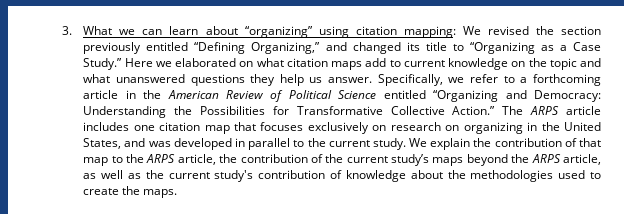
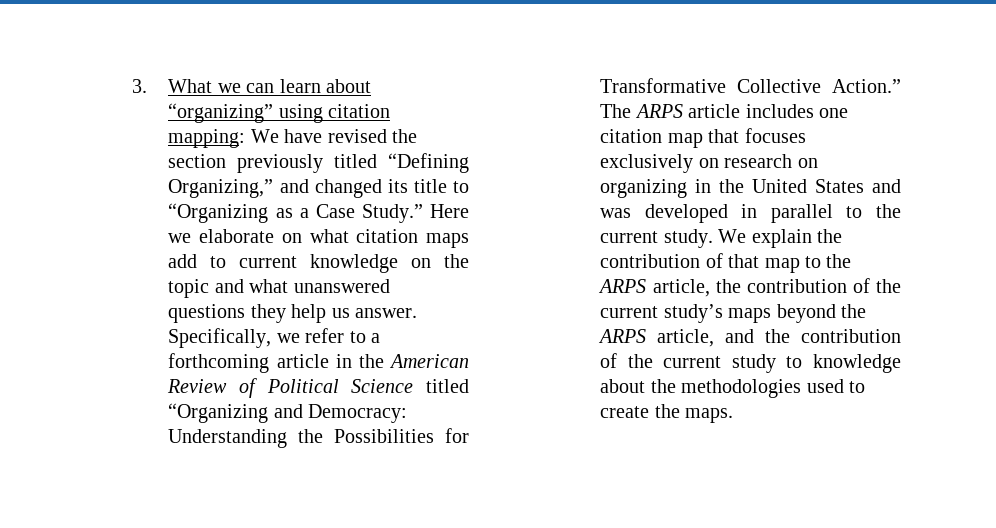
(481, 30) none -> [284,129,323,143] have
[146,42,189,51] entitled -> [334,154,378,168] titled
[175,58,237,67] elaborated -> [199,229,275,243] elaborate
[383,90,426,99] entitled -> [426,379,469,393] titled
[83,138,122,149] States, -> [815,179,865,193] States
[83,170,343,182] as well as the current study's contribution of -> [725,329,901,343] [600,353,803,373] and the contribution of the current study to

